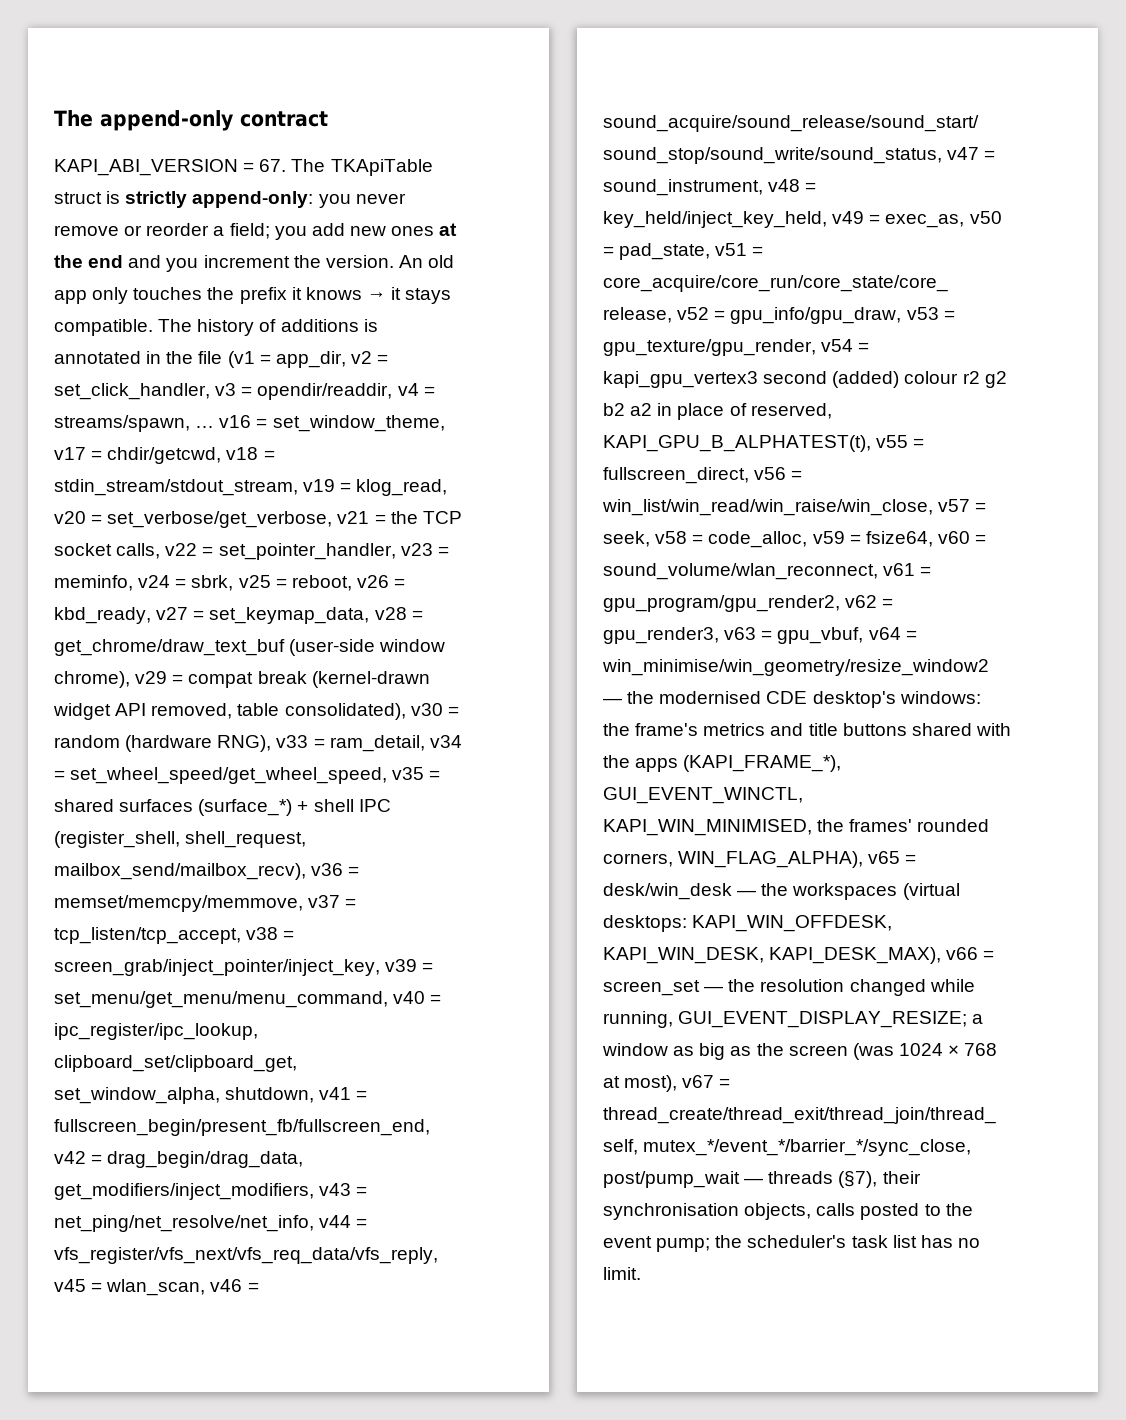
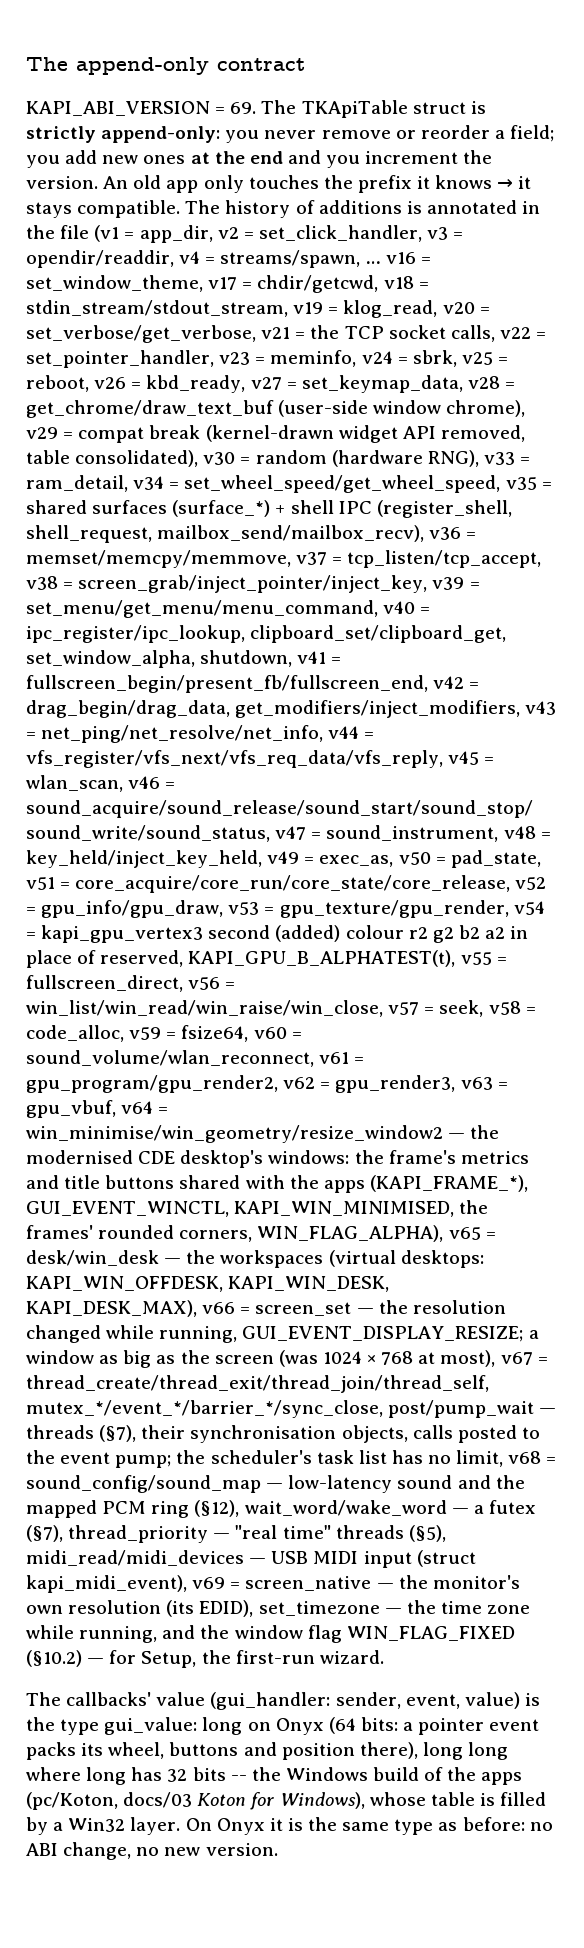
[259,159,287,172] 67. -> [230,102,257,114] 69.
[603,1267,641,1280] limit. -> [456,1450,557,1467] [26,1475,525,1493] [26,1500,536,1518] [26,1525,446,1543] [26,1550,476,1568] [26,1575,520,1593] [26,1600,531,1617] [26,1625,515,1643] [26,1650,384,1668] [26,1692,540,1710] [26,1717,540,1735] [26,1742,509,1760] [26,1767,523,1785] [26,1792,547,1810] [26,1817,553,1835] [26,1842,278,1860] limit, v68 = sound_config/sound_map — low-latency sound and the mapped PCM ring (§12), wait_word/wake_word — a futex (§7), thread_priority — "real time" threads (§5), midi_read/midi_devices — USB MIDI input (struct kapi_midi_event), v69 = screen_native — the monitor's own resolution (its EDID), set_timezone — the time zone while running, and the window flag WIN_FLAG_FIXED (§10.2) — for Setup, the first-run wizard. // The callbacks' value (gui_handler: sender, event, value) is the type gui_value: long on Onyx (64 bits: a pointer event packs its wheel, buttons and position there), long long where long has 32 bits -- the Windows build of the apps (pc/Koton, docs/03 Koton for Windows), whose table is filled by a Win32 layer. On Onyx it is the same type as before: no ABI change, no new version.

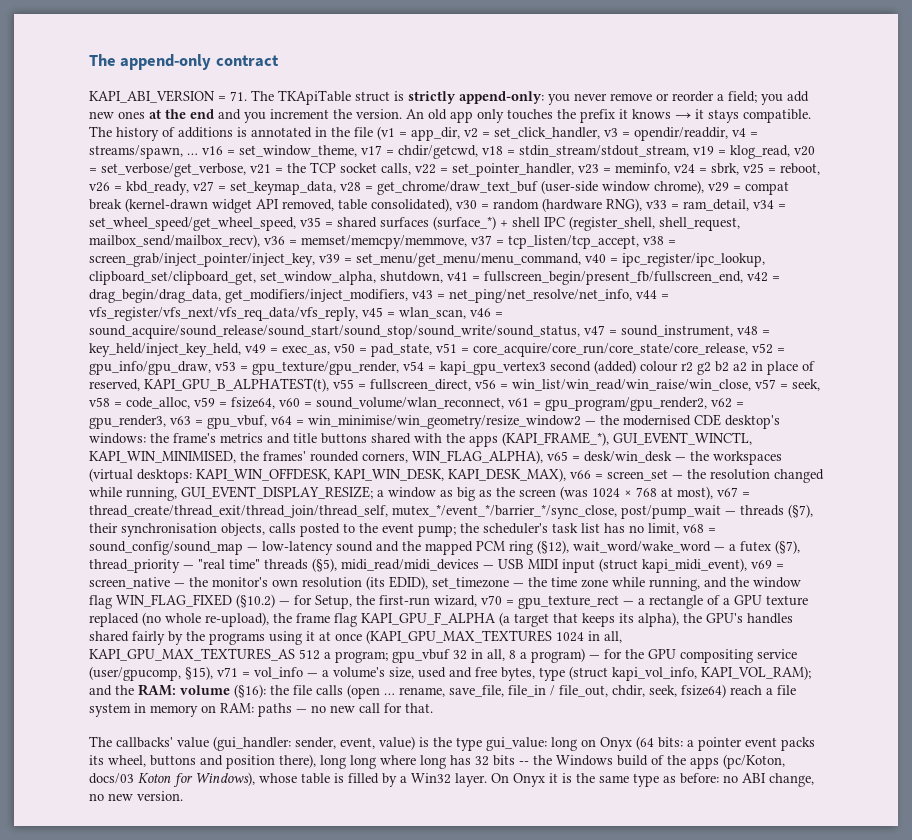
[230,102,257,114] 69. -> [230,91,247,101] 71.
[319,1650,384,1664] wizard. -> [434,595,808,609] [89,612,793,627] [89,630,622,645] [89,648,797,663] [89,666,811,681] [89,684,796,699] [89,703,433,717] wizard, v70 = gpu_texture_rect — a rectangle of a GPU texture replaced (no whole re-upload), the frame flag KAPI_GPU_F_ALPHA (a target that keeps its alpha), the GPU's handles shared fairly by the programs using it at once (KAPI_GPU_MAX_TEXTURES 1024 in all, KAPI_GPU_MAX_TEXTURES_AS 512 a program; gpu_vbuf 32 in all, 8 a program) — for the GPU compositing service (user/gpucomp, §15), v71 = vol_info — a volume's size, used and free bytes, type (struct kapi_vol_info, KAPI_VOL_RAM); and the RAM: volume (§16): the file calls (open … rename, save_file, file_in / file_out, chdir, seek, fsize64) reach a file system in memory on RAM: paths — no new call for that.

